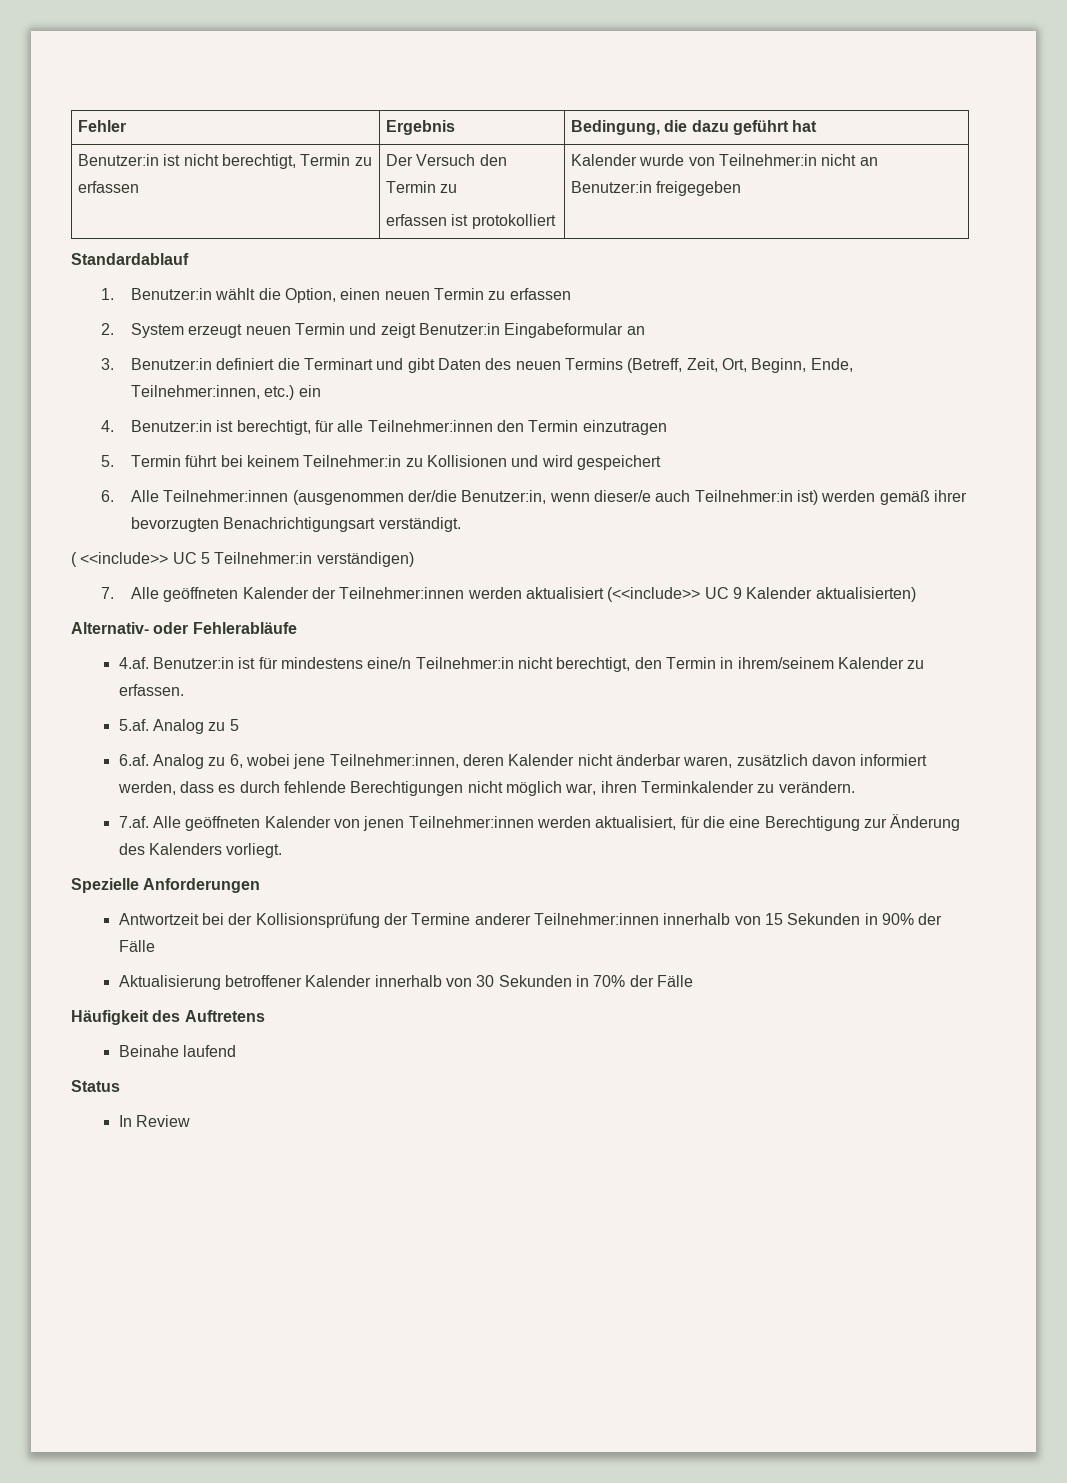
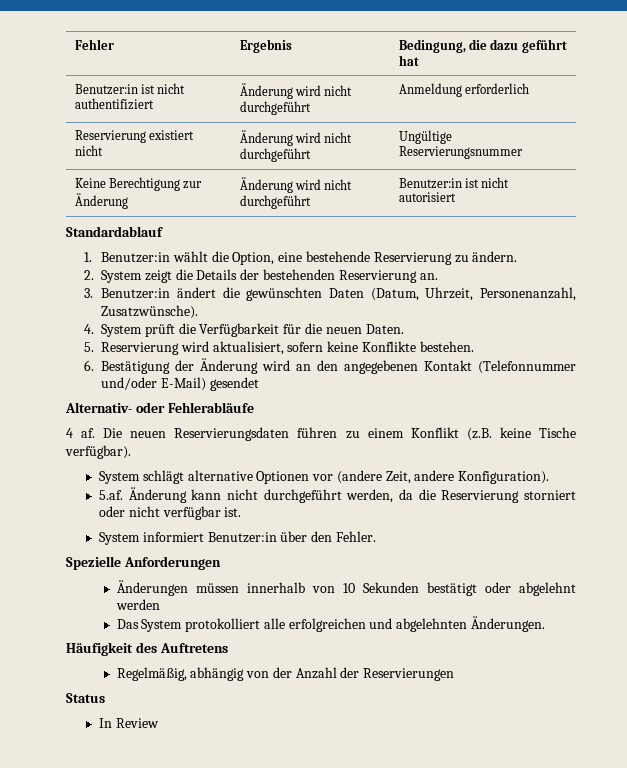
[222,154,372,169] [78,181,140,193] [386,154,507,166] [386,181,458,193] [386,214,556,229] [571,154,878,166] [571,181,742,196] berechtigt, Termin zu erfassen | Der Versuch den Termin zu // erfassen ist protokolliert | Kalender wurde von Teilnehmer:in nicht an Benutzer:in freigegeben -> [74,98,154,110] [239,83,353,99] [239,101,311,115] [398,83,530,97] [74,130,195,143] [74,145,103,156] [239,130,353,146] [239,148,311,162] [398,130,452,144] [398,146,523,159] [74,177,203,191] [74,193,128,209] [239,177,353,193] [239,195,311,209] [398,177,510,189] [398,192,456,202] authentifiziert | Änderung wird nicht durchgeführt | Anmeldung erforderlich // Reservierung existiert nicht | Änderung wird nicht durchgeführt | Ungültige Reservierungsnummer // Keine Berechtigung zur Änderung | Änderung wird nicht durchgeführt | Benutzer:in ist nicht autorisiert
[340,288,571,300] [101,323,645,338] [101,358,853,373] [131,385,321,400] [101,420,667,435] [101,455,662,470] [101,490,967,505] [131,517,461,532] [71,552,414,567] [101,587,916,602] [71,622,297,634] [118,657,925,672] [118,684,184,696] [118,719,239,734] [118,754,928,769] [117,781,855,796] [118,814,961,831] [118,843,283,858] [71,878,261,893] [118,913,943,928] [118,940,155,952] [118,975,693,990] [71,1010,265,1025] [118,1045,236,1057] einen neuen Termin zu erfassen // 2. System erzeugt neuen Termin und zeigt Benutzer:in Eingabeformular an // 3. Benutzer:in definiert die Terminart und gibt Daten des neuen Termins (Betreff, Zeit, Ort, Beginn, Ende, Teilnehmer:innen, etc.) ein // 4. Benutzer:in ist berechtigt, für alle Teilnehmer:innen den Termin einzutragen // 5. Termin führt bei keinem Teilnehmer:in zu Kollisionen und wird gespeichert // 6. Alle Teilnehmer:innen (ausgenommen der/die Benutzer:in, wenn dieser/e auch Teilnehmer:in ist) werden gemäß ihrer bevorzugten Benachrichtigungsart verständigt. // ( <<include>> UC 5 Teilnehmer:in verständigen) // 7. Alle geöffneten Kalender der Teilnehmer:innen werden aktualisiert (<<include>> UC 9 Kalender aktualisierten) // Alternativ- oder Fehlerabläufe // 4.af. Benutzer:in ist für mindestens eine/n Teilnehmer:in nicht berechtigt, den Termin in ihrem/seinem Kalender zu erfassen. // 5.af. Analog zu 5 // 6.af. Analog zu 6, wobei jene Teilnehmer:innen, deren Kalender nicht änderbar waren, zusätzlich davon informiert werden, dass es durch fehlende Berechtigungen nicht möglich war, ihren Terminkalender zu verändern. // 7.af. Alle geöffneten Kalender von jenen Teilnehmer:innen werden aktualisiert, für die eine Berechtigung zur Änderung des Kalenders vorliegt. // Spezielle Anforderungen // Antwortzeit bei der Kollisionsprüfung der Termine anderer Teilnehmer:innen innerhalb von 15 Sekunden in 90% der Fälle // Aktualisierung betroffener Kalender innerhalb von 30 Sekunden in 70% der Fälle // Häufigkeit des Auftretens // Beinahe laufend -> [278,251,518,265] [83,269,438,283] [83,287,576,301] [101,305,199,319] [83,323,404,337] [83,341,474,355] [83,358,576,374] [101,377,259,391] [65,402,254,413] [66,427,576,441] [65,445,131,459] [98,470,550,484] [98,487,576,503] [98,506,242,520] [98,531,376,545] [66,556,221,570] [116,580,576,596] [115,599,160,610] [116,616,546,632] [66,642,228,656] [116,667,455,681] eine bestehende Reservierung zu ändern. // 2. System zeigt die Details der bestehenden Reservierung an. // 3. Benutzer:in ändert die gewünschten Daten (Datum, Uhrzeit, Personenanzahl, Zusatzwünsche). // 4. System prüft die Verfügbarkeit für die neuen Daten. // 5. Reservierung wird aktualisiert, sofern keine Konflikte bestehen. // 6. Bestätigung der Änderung wird an den angegebenen Kontakt (Telefonnummer und/oder E-Mail) gesendet // Alternativ- oder Fehlerabläufe // 4 af. Die neuen Reservierungsdaten führen zu einem Konflikt (z.B. keine Tische verfügbar). // System schlägt alternative Optionen vor (andere Zeit, andere Konfiguration). // 5.af. Änderung kann nicht durchgeführt werden, da die Reservierung storniert oder nicht verfügbar ist. // System informiert Benutzer:in über den Fehler. // Spezielle Anforderungen // Änderungen müssen innerhalb von 10 Sekunden bestätigt oder abgelehnt werden // Das System protokolliert alle erfolgreichen und abgelehnten Änderungen. // Häufigkeit des Auftretens // Regelmäßig, abhängig von der Anzahl der Reservierungen

